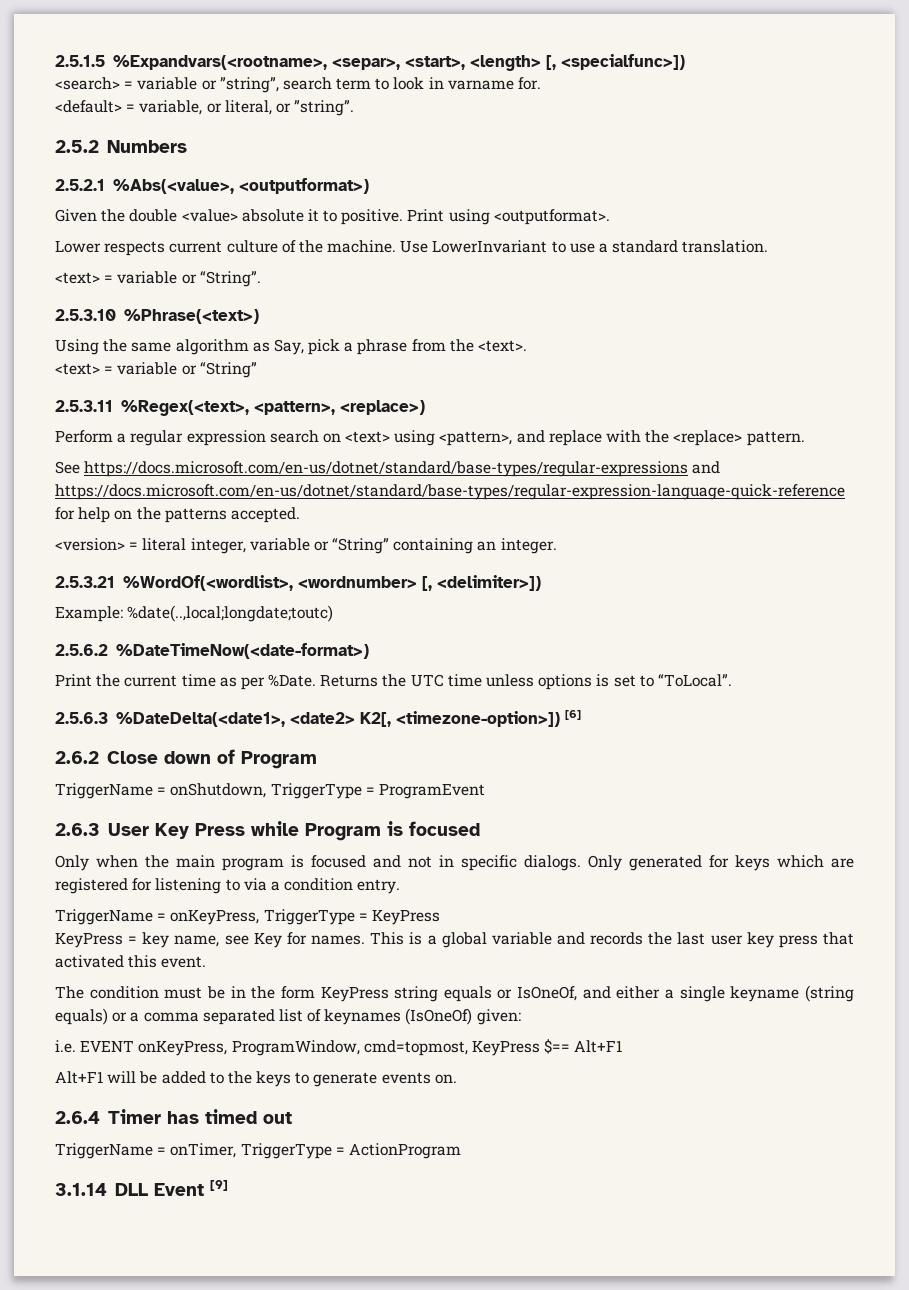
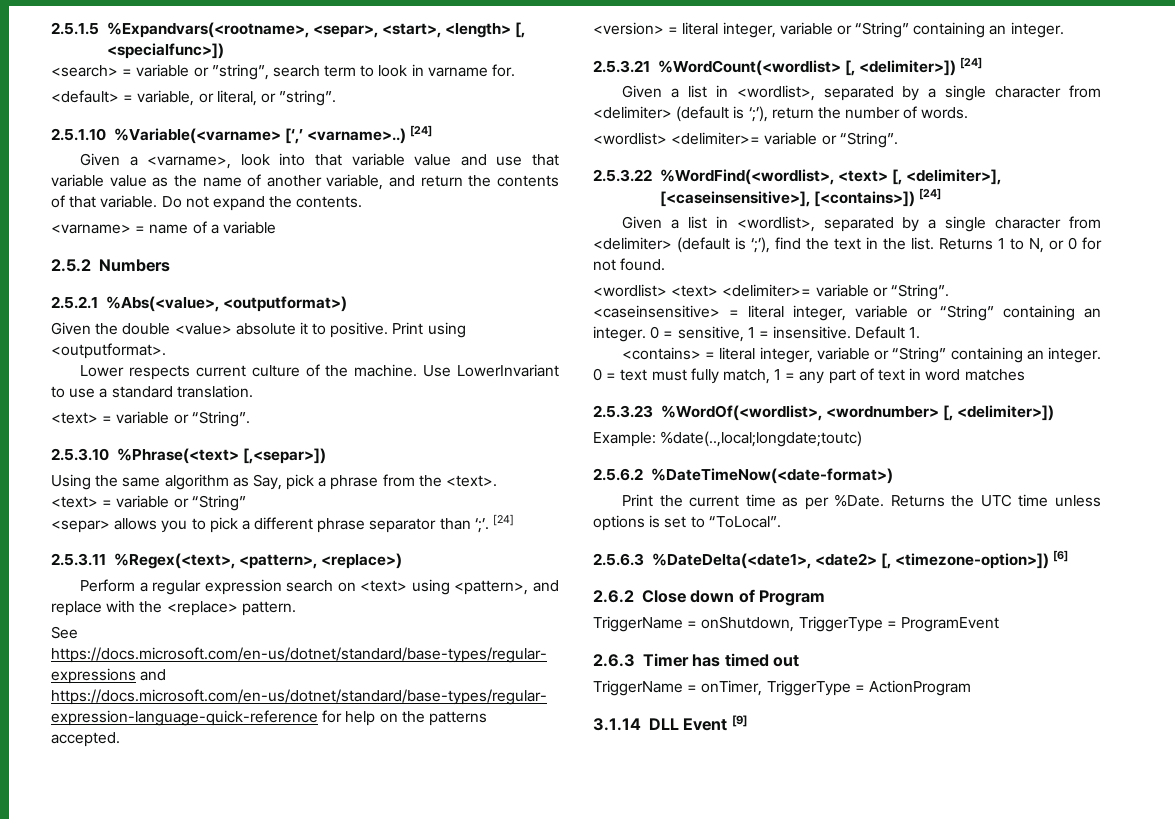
(355, 108) none -> [51,125,433,144] [80,153,559,169] [51,174,559,190] [51,195,363,211] [51,221,276,234] // 2.5.1.10 %Variable(<varname> [‘,’ <varname>..) [24] // Given a <varname>, look into that variable value and use that variable value as the name of another variable, and return the contents of that variable. Do not expand the contents. // <varname> = name of a variable
[123,309,259,324] %Phrase(<text>) -> [116,448,326,464] %Phrase(<text> [,<separ>])
(257, 370) none -> [51,514,515,533] // <separ> allows you to pick a different phrase separator than ‘;’. [24]
(115, 582) none -> [657,57,983,76] [622,85,1101,101] [593,106,969,122] [593,132,898,148] [593,169,1002,185] [659,188,942,207] [622,216,1101,232] [593,237,1102,253] [593,258,666,271] [593,284,949,300] [593,305,1101,321] [593,326,921,342] [622,347,1101,363] [593,368,1025,384] [593,405,653,418] %WordCount(<wordlist> [, <delimiter>]) [24] // Given a list in <wordlist>, separated by a single character from <delimiter> (default is ‘;’), return the number of words. // <wordlist> <delimiter>= variable or “String”. // 2.5.3.22 %WordFind(<wordlist>, <text> [, <delimiter>], [<caseinsensitive>], [<contains>]) [24] // Given a list in <wordlist>, separated by a single character from <delimiter> (default is ‘;’), find the text in the list. Returns 1 to N, or 0 for not found. // <wordlist> <text> <delimiter>= variable or “String”. // <caseinsensitive> = literal integer, variable or “String” containing an integer. 0 = sensitive, 1 = insensitive. Default 1. // <contains> = literal integer, variable or “String” containing an integer. 0 = text must fully match, 1 = any part of text in word matches // 2.5.3.23
[359,712,391,727] K2[, -> [881,553,892,569] [,
[107,821,480,841] [55,855,854,871] [55,878,401,894] [55,909,440,925] [55,932,854,948] [55,955,207,968] [55,985,854,1002] [55,1008,521,1025] [55,1039,623,1056] [55,1071,457,1087] [55,1111,100,1124] User Key Press while Program is focused // Only when the main program is focused and not in specific dialogs. Only generated for keys which are registered for listening to via a condition entry. // TriggerName = onKeyPress, TriggerType = KeyPress // KeyPress = key name, see Key for names. This is a global variable and records the last user key press that activated this event. // The condition must be in the form KeyPress string equals or IsOneOf, and either a single keyname (string equals) or a comma separated list of keynames (IsOneOf) given: // i.e. EVENT onKeyPress, ProgramWindow, cmd=topmost, KeyPress $== Alt+F1 // Alt+F1 will be added to the keys to generate events on. // 2.6.4 -> (635, 660) none

